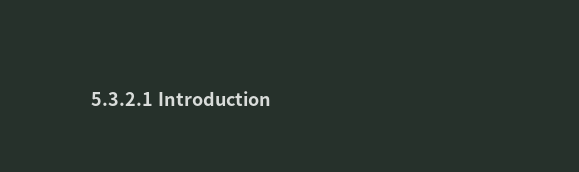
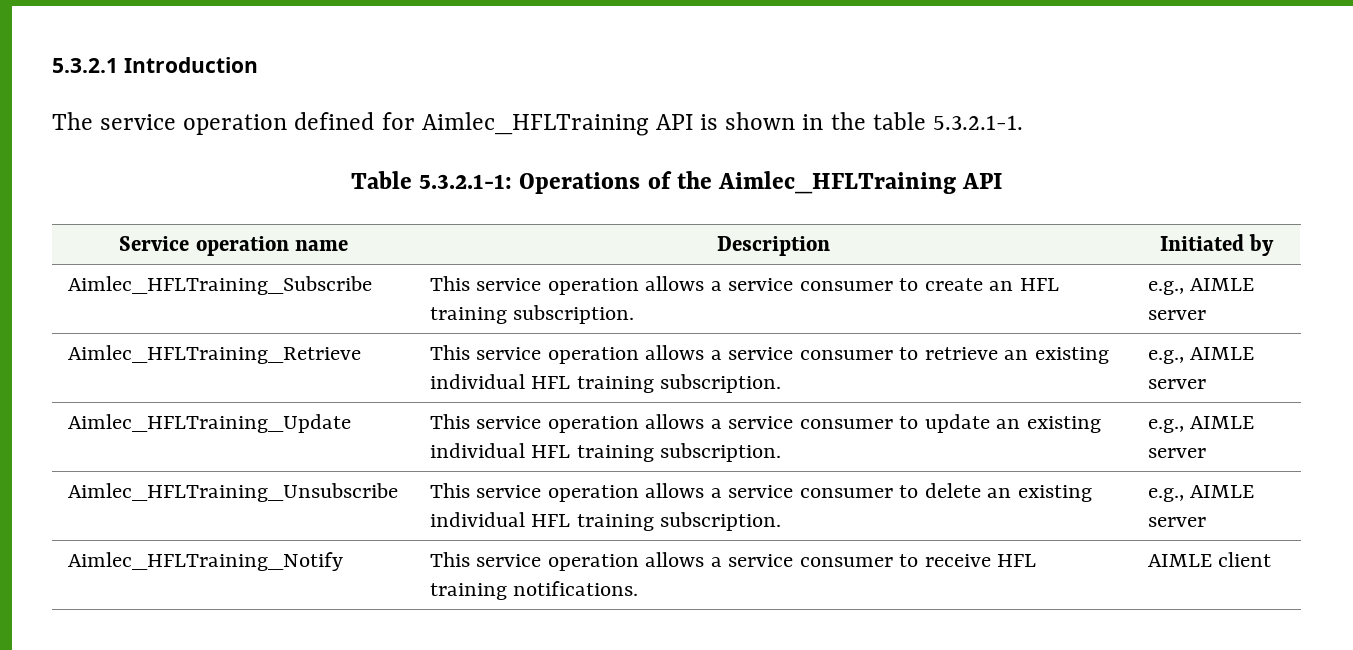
(271, 98) none -> [52,112,1023,136] [351,171,1002,194] [119,236,348,256] [717,236,830,256] [1159,234,1275,256] [67,276,372,295] [429,276,1059,295] [429,305,635,324] [1147,278,1255,295] [1147,310,1206,320] [67,345,361,364] [429,345,1109,364] [429,374,782,393] [1147,347,1255,364] [1147,379,1206,389] [67,414,351,433] [429,414,1101,433] [429,443,782,462] [1147,416,1255,433] [1147,448,1206,458] [67,483,398,502] [429,483,1092,502] [429,512,782,531] [1147,485,1255,502] [1147,517,1206,527] [67,552,343,571] [429,552,1037,571] [429,581,639,600] [1147,552,1272,567] // The service operation defined for Aimlec_HFLTraining API is shown in the table 5.3.2.1-1. // Table 5.3.2.1-1: Operations of the Aimlec_HFLTraining API // Service operation name | Description | Initiated by // Aimlec_HFLTraining_Subscribe | This service operation allows a service consumer to create an HFL training subscription. | e.g., AIMLE server // Aimlec_HFLTraining_Retrieve | This service operation allows a service consumer to retrieve an existing individual HFL training subscription. | e.g., AIMLE server // Aimlec_HFLTraining_Update | This service operation allows a service consumer to update an existing individual HFL training subscription. | e.g., AIMLE server // Aimlec_HFLTraining_Unsubscribe | This service operation allows a service consumer to delete an existing individual HFL training subscription. | e.g., AIMLE server // Aimlec_HFLTraining_Notify | This service operation allows a service consumer to receive HFL training notifications. | AIMLE client

